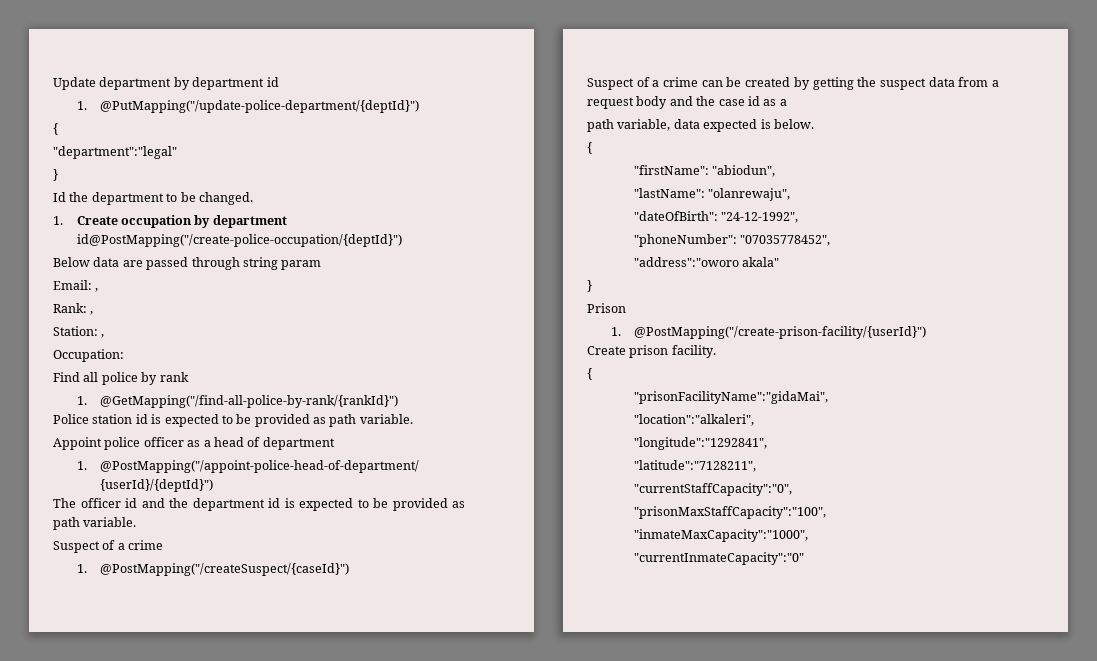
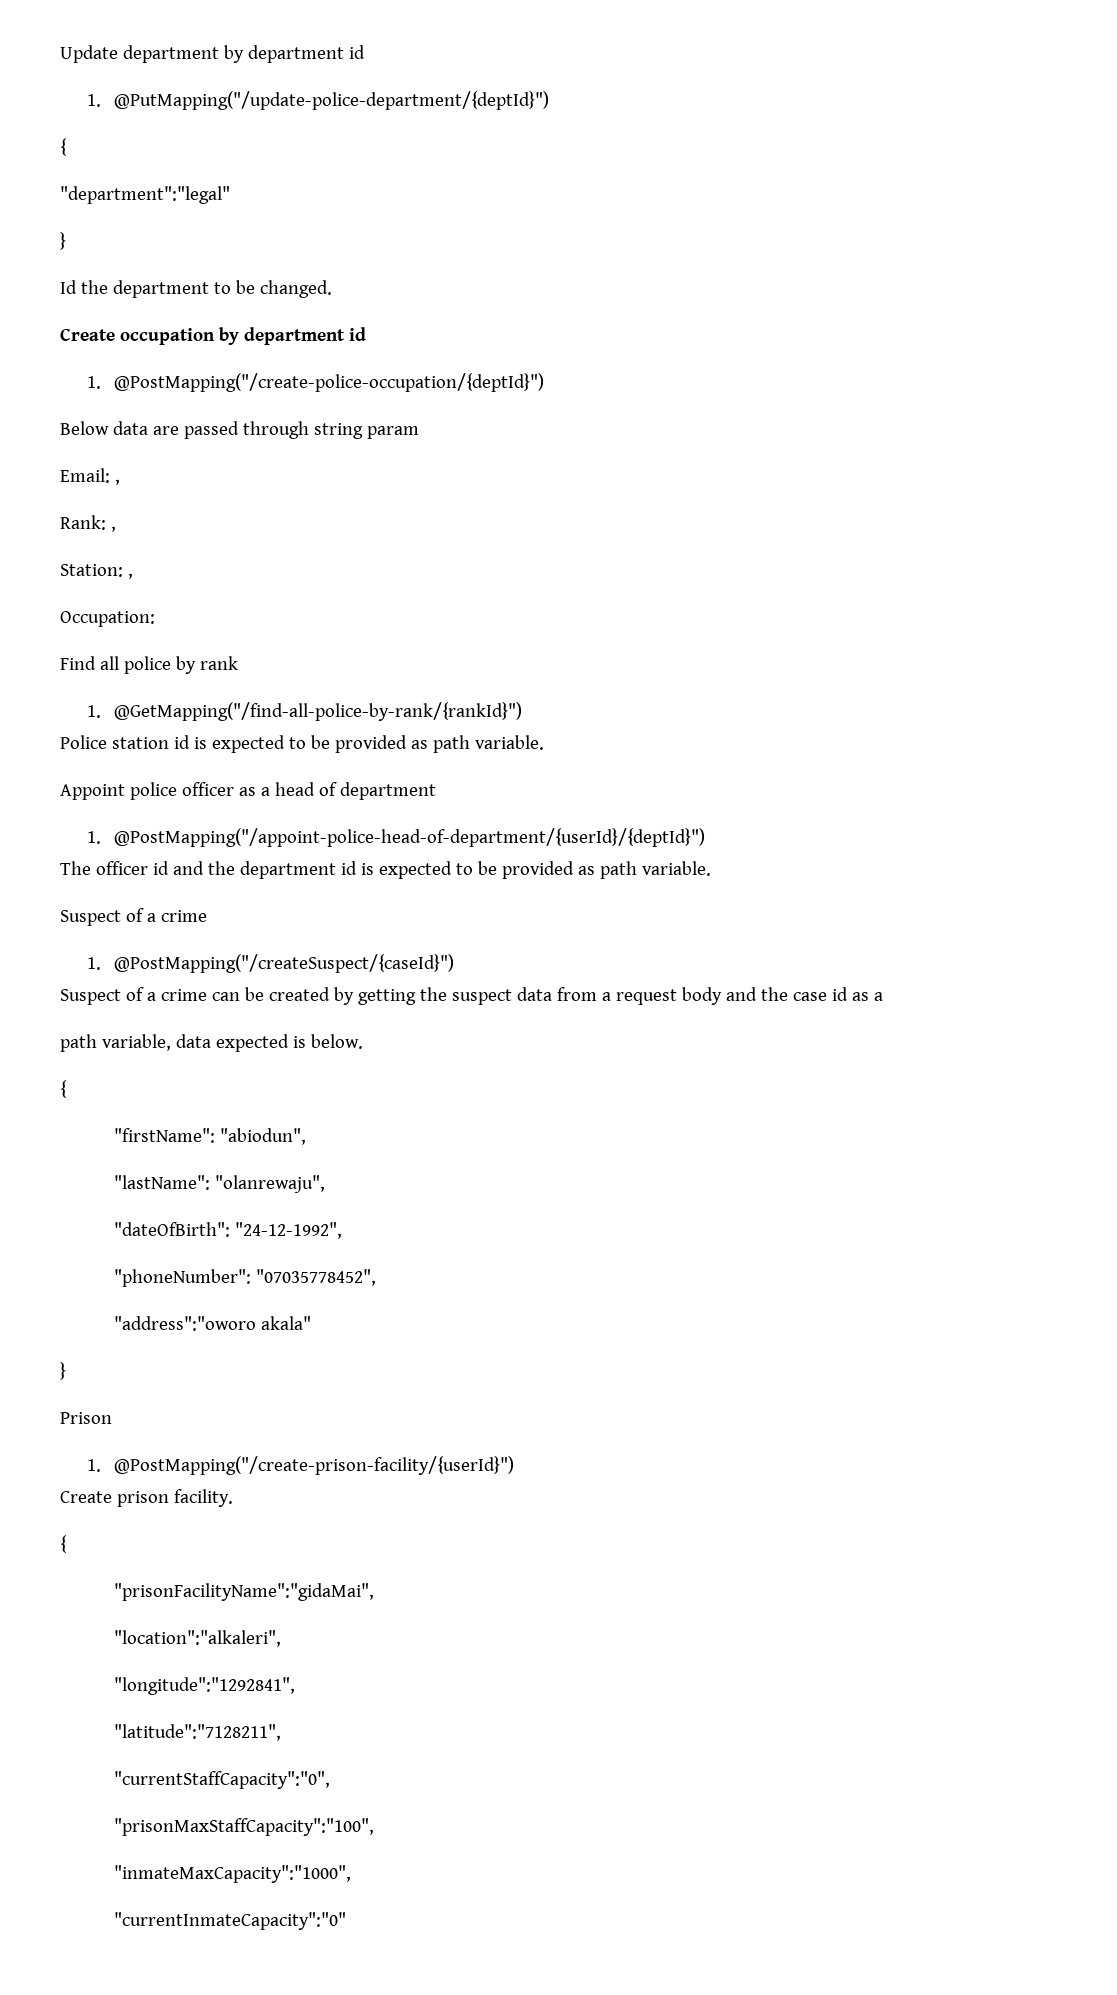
[53,216,63,225] 1. -> (332, 289) none
[76,234,402,247] id@PostMapping("/create-police-occupation/{deptId}") -> [348,327,366,341] [86,373,544,392] id // 1. @PostMapping("/create-police-occupation/{deptId}")

